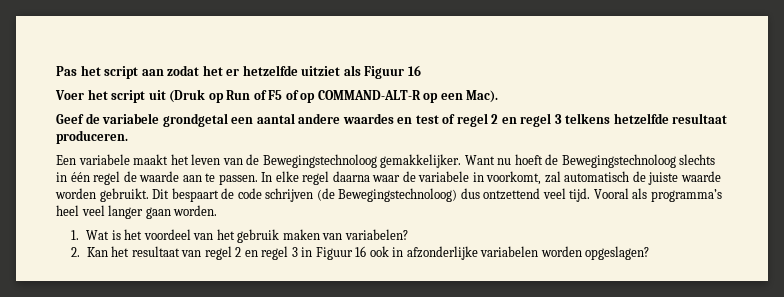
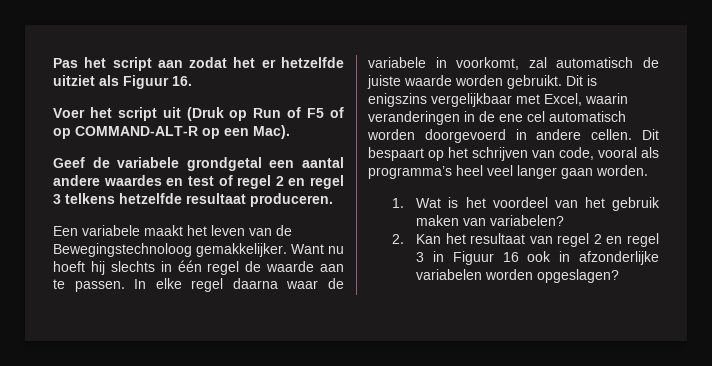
[407,65,421,76] 16 -> [172,76,192,86] 16.
[545,154,676,168] de Bewegingstechnoloog -> [90,261,105,275] hij
[171,188,629,202] bespaart de code schrijven (de Bewegingstechnoloog) dus ontzettend veel tijd. Vooral -> [587,75,597,86] [368,93,628,107] [368,111,626,125] [367,129,659,143] [368,147,637,161] is enigszins vergelijkbaar met Excel, waarin veranderingen in de ene cel automatisch worden doorgevoerd in andere cellen. Dit bespaart op het schrijven van code, vooral

